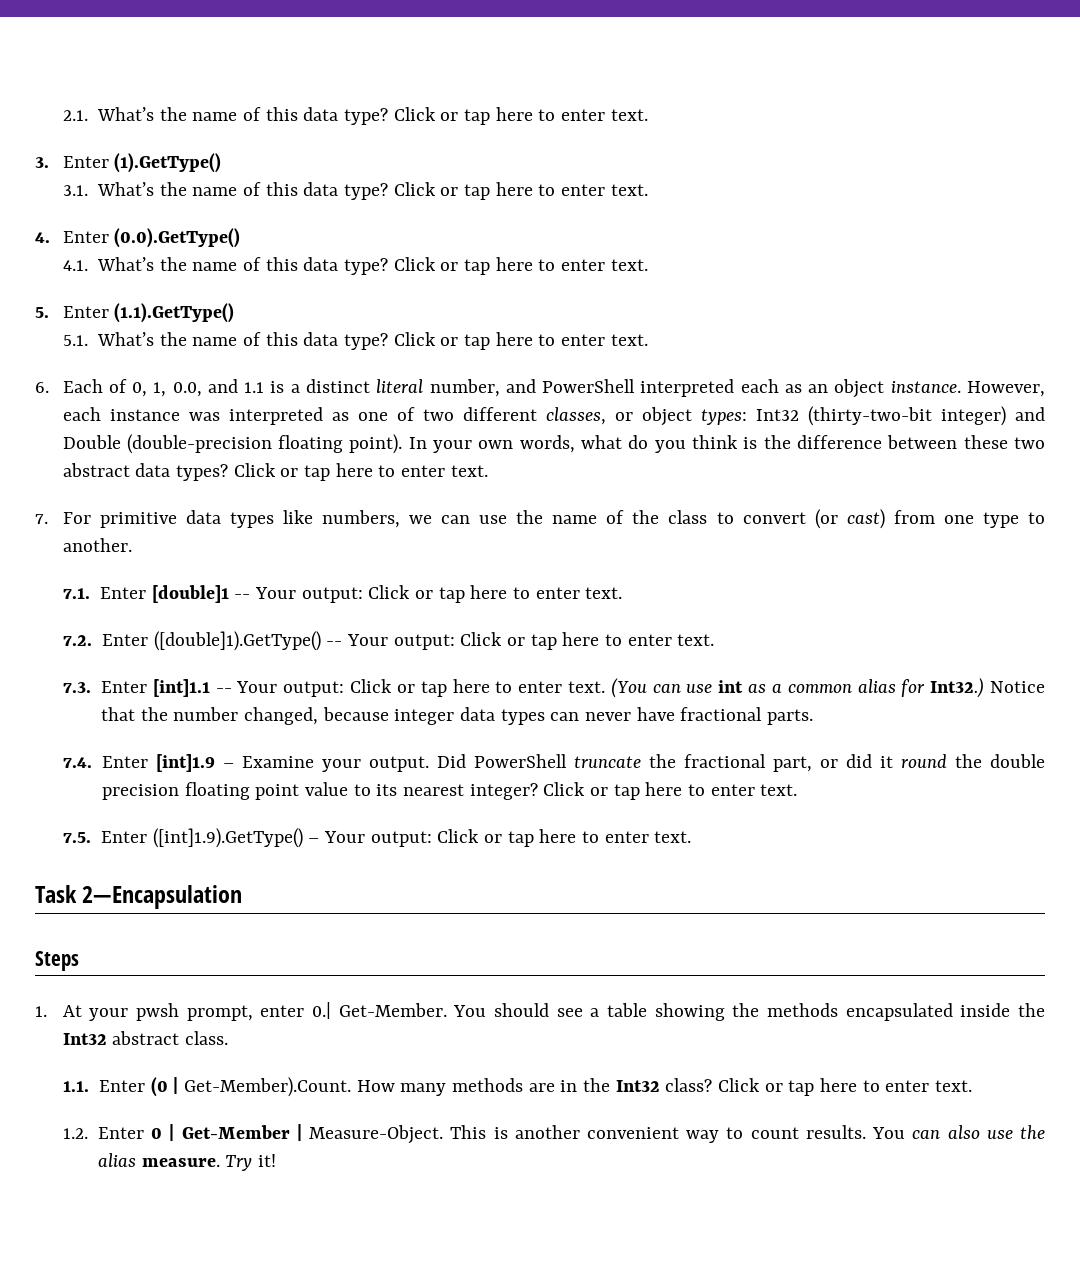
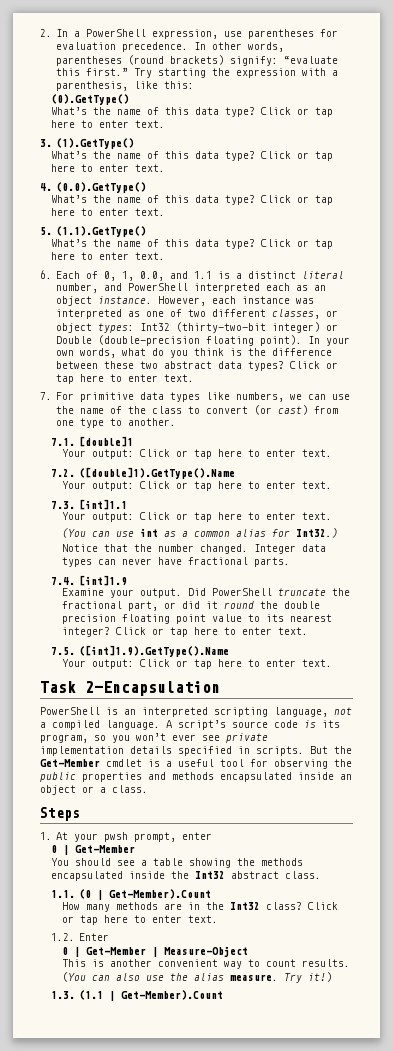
[62,110,88,121] 2.1. -> [40,29,339,39] [56,42,285,52] [56,55,339,66] [56,68,339,78] [56,81,195,91] [51,94,130,105] 2. In a PowerShell expression, use parentheses for evaluation precedence. In other words, parentheses (round brackets) signify: “evaluate this first.” Try starting the expression with a parenthesis, like this: // (0).GetType() //
[62,156,109,168] Enter -> (52, 143) none
[62,185,88,196] 3.1. -> (135, 143) none
[62,231,109,243] Enter -> (52, 187) none
[62,260,88,271] 4.1. -> (147, 187) none
[62,306,109,318] Enter -> (52, 231) none
[62,335,88,346] 5.1. -> (147, 231) none
[1015,407,1045,421] and -> [326,324,339,331] or
[100,587,147,599] Enter -> (76, 442) none
[234,594,251,599] -- -> (134, 441) //
[102,631,343,651] Enter ([double]1).GetType() -- -> [79,467,236,479] ([double]1).GetType().Name //
[101,681,148,693] Enter -> (76, 505) none
[215,679,606,697] -- Your output: Click or tap here to enter text. -> [62,512,333,522] // Your output: Click or tap here to enter text. //
(985, 688) none -> (339, 533) //
[244,707,455,725] changed, because integer -> [200,544,297,554] changed. Integer
[102,756,149,768] Enter -> (76, 581) none
[223,763,235,768] – -> (128, 580) //
[101,828,320,848] Enter ([int]1.9).GetType() – -> [79,645,230,657] ([int]1.9).GetType().Name //
(243, 897) none -> [40,707,352,717] [40,720,340,730] [40,733,268,743] [40,746,352,756] [40,759,352,769] [40,772,352,782] [40,785,148,795] // PowerShell is an interpreted scripting language, not a compiled language. A script’s source code is its program, so you won’t ever see private implementation details specified in scripts. But the Get-Member cmdlet is a useful tool for observing the public properties and methods encapsulated inside an object or a class.
[311,1002,447,1019] 0.| Get-Member. -> [51,845,136,855] // 0 | Get-Member //
[99,1080,146,1092] Enter -> (76, 894) none
[184,1077,352,1097] Get-Member).Count. -> [109,889,212,899] Get-Member).Count //
(145, 1133) none -> (110, 937) //
[309,1125,444,1144] Measure-Object. -> [164,946,249,957] Measure-Object //
[872,1127,906,1139] You -> [62,972,87,982] (You
[258,1154,277,1167] it! -> [308,972,333,982] [51,990,224,1001] it!) // 1.3. (1.1 | Get-Member).Count

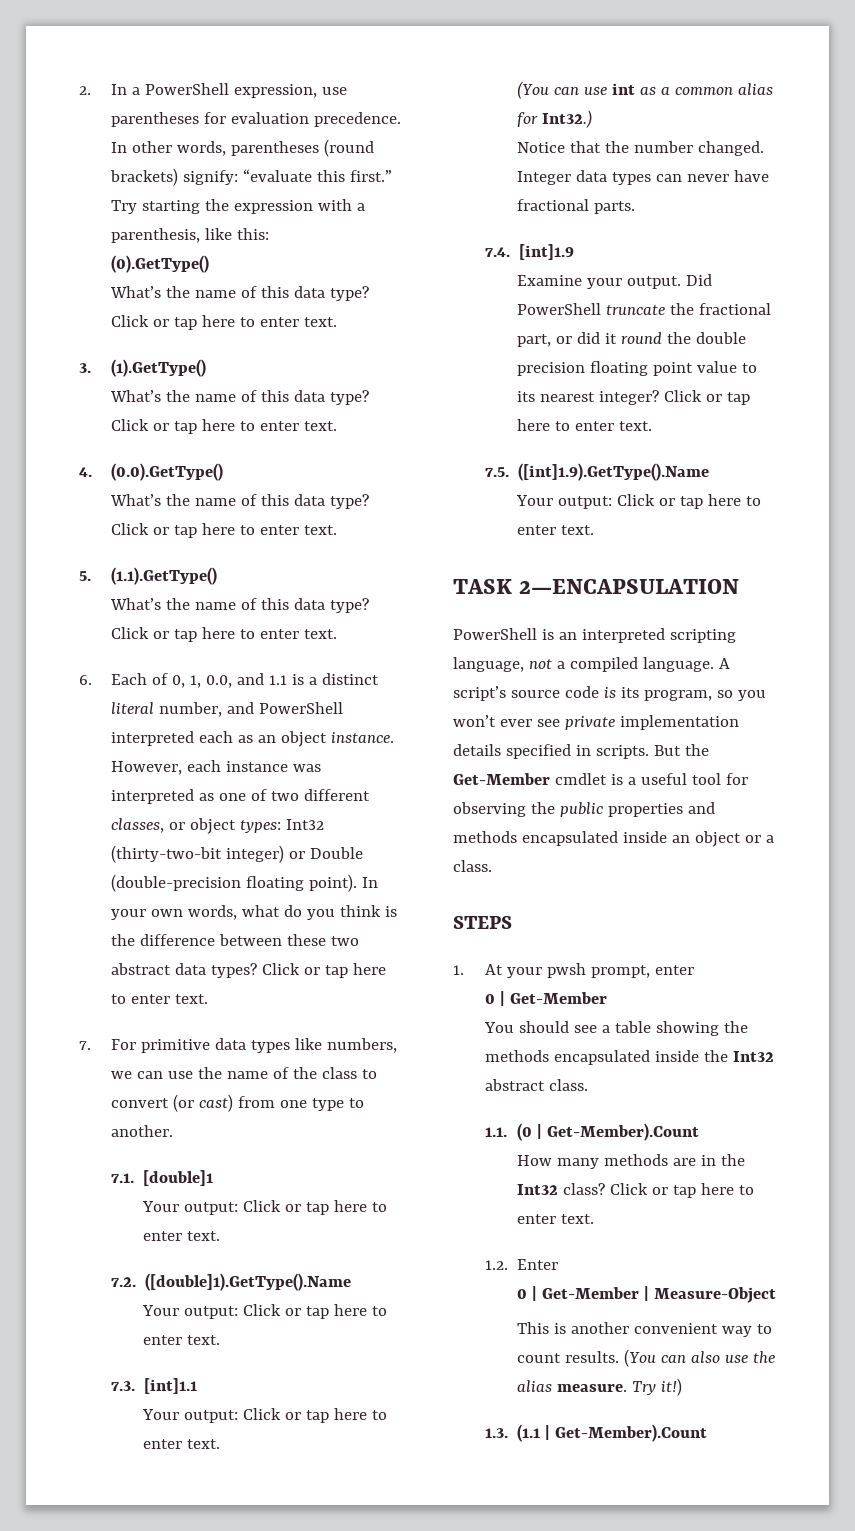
[40,681,220,696] Task 2—Encapsulation -> [453,579,740,594] TASK 2—ENCAPSULATION
[40,807,80,821] Steps -> [453,916,512,929] STEPS

